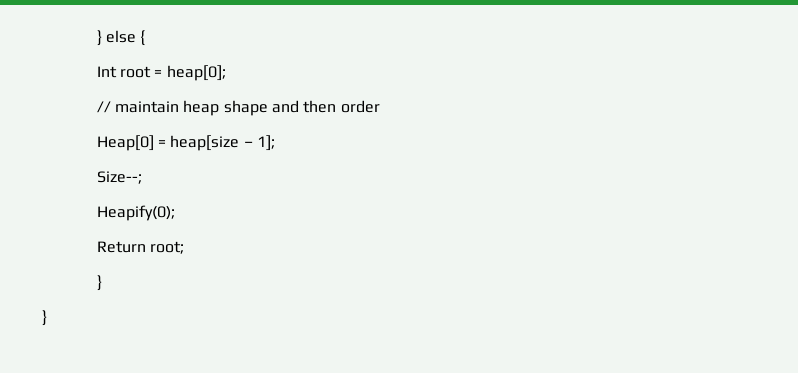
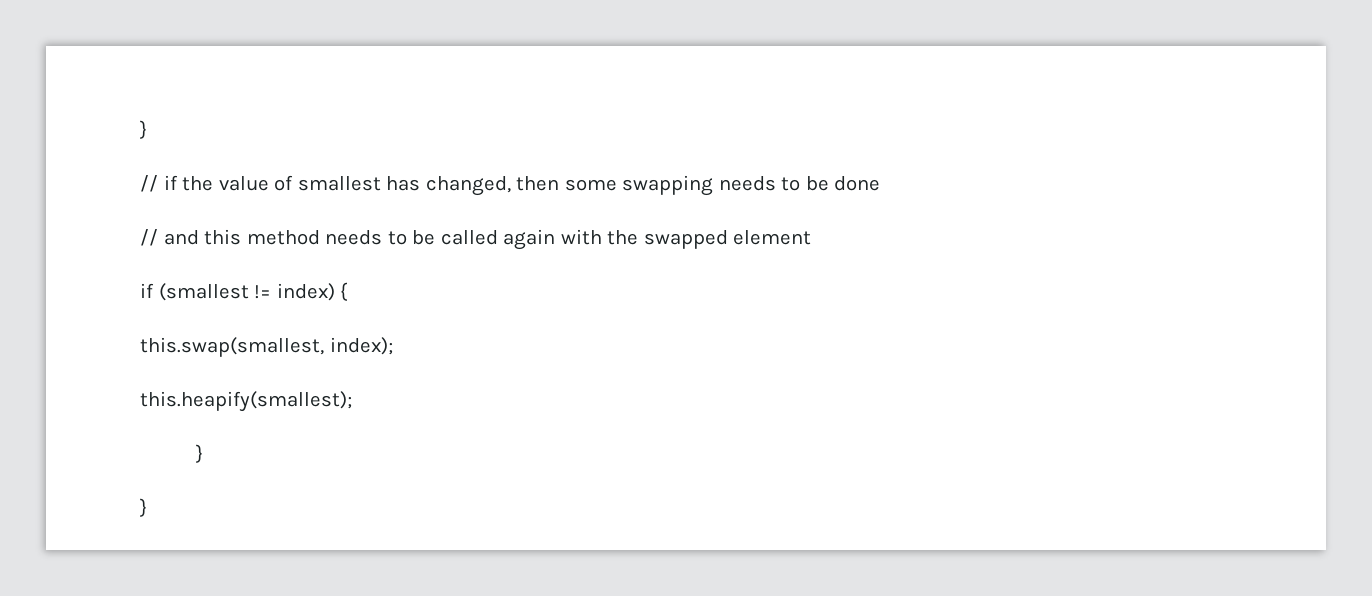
[96,30,146,46] [96,65,226,81] [96,100,380,116] [96,135,275,151] [96,171,142,184] [96,205,175,221] [96,241,184,254] } else { // Int root = heap[0]; // // maintain heap shape and then order // Heap[0] = heap[size – 1]; // Size--; // Heapify(0); // Return root; -> [140,120,147,139] [140,175,881,196] [140,229,812,250] [140,282,348,301] [140,337,393,357] [140,391,352,412] } // // if the value of smallest has changed, then some swapping needs to be done // // and this method needs to be called again with the swapped element // if (smallest != index) { // this.swap(smallest, index); // this.heapify(smallest);

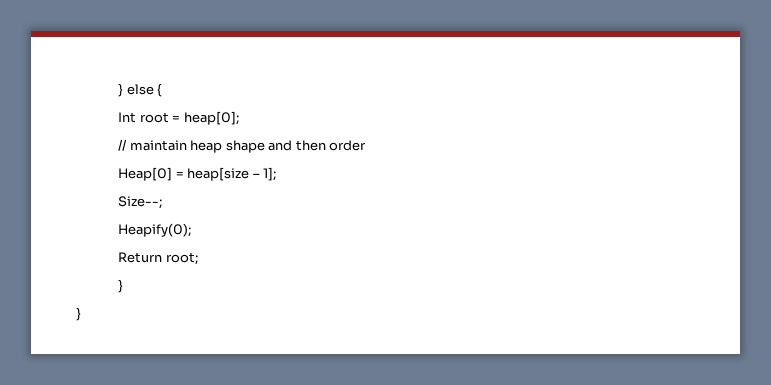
[140,120,147,139] [140,175,881,196] [140,229,812,250] [140,282,348,301] [140,337,393,357] [140,391,352,412] } // // if the value of smallest has changed, then some swapping needs to be done // // and this method needs to be called again with the swapped element // if (smallest != index) { // this.swap(smallest, index); // this.heapify(smallest); -> [118,83,163,97] [118,111,239,125] [118,139,367,153] [118,167,277,181] [118,196,163,209] [118,223,192,237] [118,252,198,265] } else { // Int root = heap[0]; // // maintain heap shape and then order // Heap[0] = heap[size – 1]; // Size--; // Heapify(0); // Return root;

